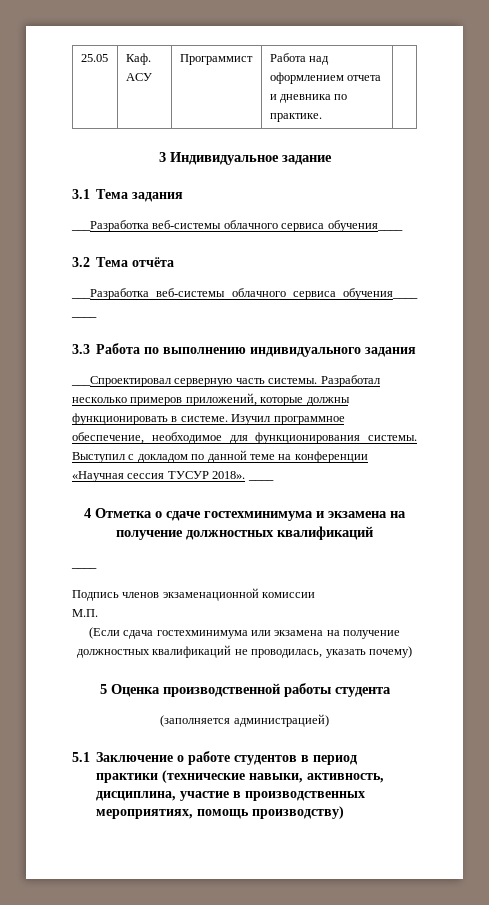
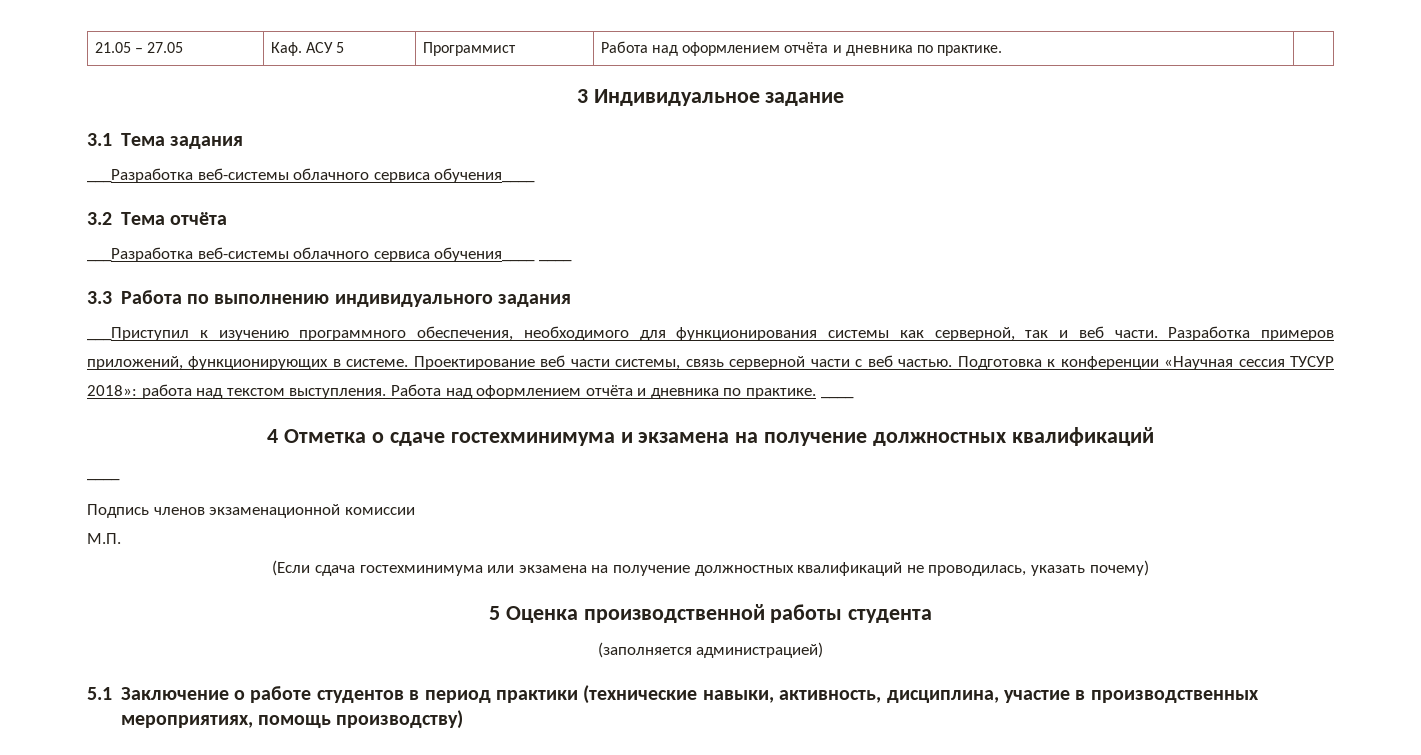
[80,54,108,62] 25.05 -> [94,42,184,53] 21.05 – 27.05
(152, 77) none -> [336,42,345,53] 5
[347,75,382,81] отчета -> [784,42,829,53] отчёта
[71,375,380,387] [72,393,350,406] [72,413,345,425] [72,432,417,444] [72,450,368,463] [72,471,246,482] ___Спроектировал серверную часть системы. Разработал несколько примеров приложений, которые должны функционировать в системе. Изучил программное обеспечение, необходимое для функционирования системы. Выступил с докладом по данной теме на конференции «Научная сессия ТУСУР 2018». -> [87,326,1334,341] [87,355,1334,370] [87,384,817,399] ___Приступил к изучению программного обеспечения, необходимого для функционирования системы как серверной, так и веб части. Разработка примеров приложений, функционирующих в системе. Проектирование веб части системы, связь серверной части с веб частью. Подготовка к конференции «Научная сессия ТУСУР 2018»: работа над текстом выступления. Работа над оформлением отчёта и дневника по практике.

